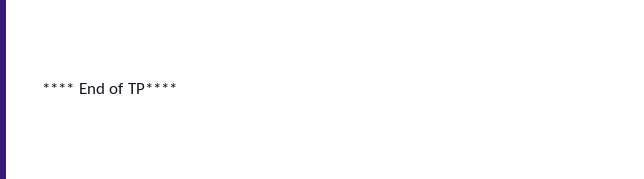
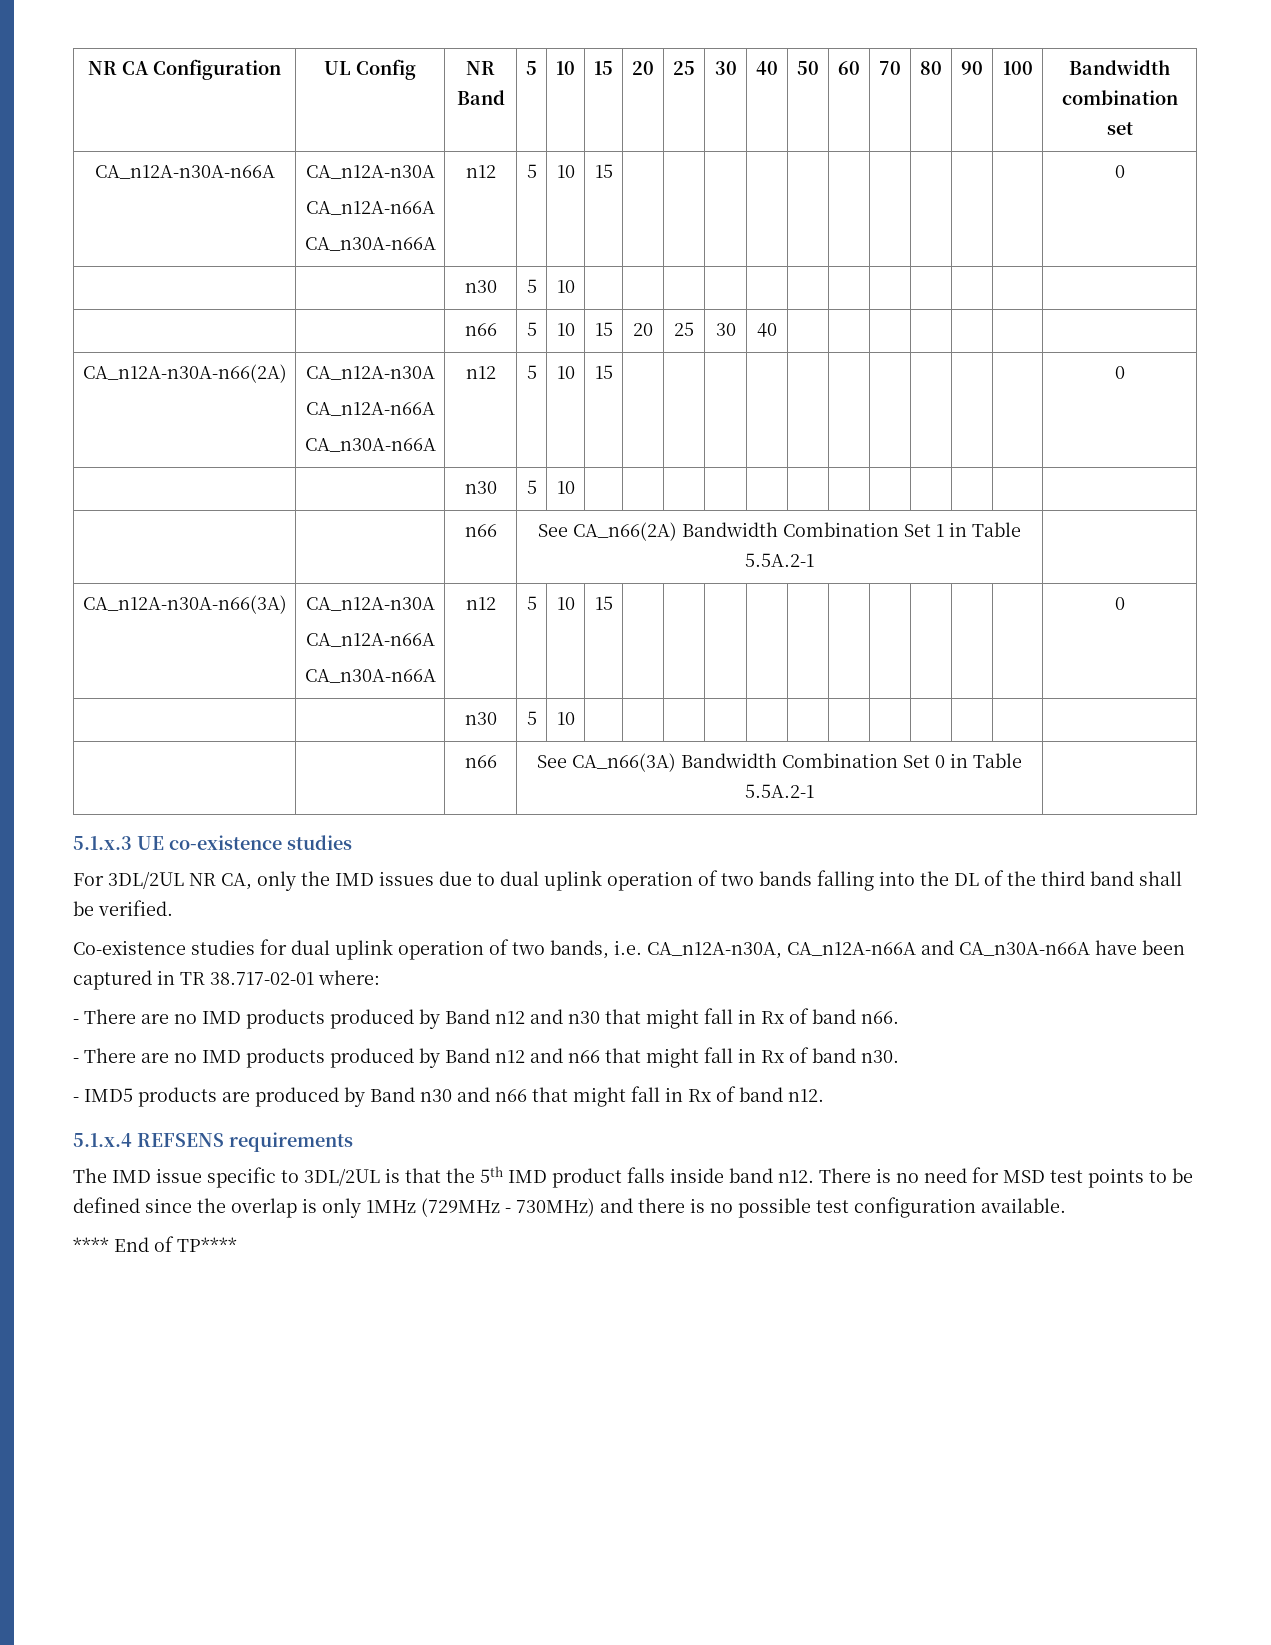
(42, 88) none -> [88,59,281,80] [324,59,416,80] [466,61,495,75] [456,90,505,105] [526,61,537,75] [556,61,575,75] [594,61,613,75] [632,61,654,75] [673,61,695,75] [714,61,737,75] [756,61,778,75] [797,61,819,75] [838,61,860,75] [879,61,901,75] [920,61,942,75] [961,61,983,75] [1002,61,1033,75] [1069,60,1170,75] [1061,90,1178,105] [1106,122,1133,135] [94,165,275,179] [305,165,435,179] [305,201,435,215] [304,237,436,251] [465,165,496,178] [526,164,537,178] [556,165,575,178] [594,164,613,178] [1114,165,1125,178] [464,280,497,293] [526,279,537,293] [556,280,575,293] [464,323,497,336] [526,322,537,336] [556,323,575,336] [594,322,613,336] [633,323,653,336] [674,322,694,336] [715,323,736,336] [757,323,777,337] [82,364,287,383] [305,366,435,380] [305,402,435,416] [304,438,436,452] [465,366,496,379] [526,365,537,379] [556,366,575,379] [594,365,613,379] [1114,366,1125,379] [464,481,497,494] [526,480,537,494] [556,481,575,494] [464,524,497,537] [538,522,1021,541] [745,553,814,567] [82,595,287,614] [305,597,435,611] [305,633,435,647] [304,669,436,683] [465,597,496,610] [526,596,537,610] [556,597,575,610] [594,596,613,610] [1114,597,1125,610] [464,712,497,725] [526,711,537,725] [556,712,575,725] [464,755,497,768] [537,753,1022,772] [745,784,814,798] [73,835,352,850] [73,870,1182,891] [73,900,173,916] [73,939,1185,960] [73,970,380,990] [73,1008,899,1029] [73,1047,899,1068] [73,1086,824,1107] [73,1132,353,1152] [73,1166,1193,1188] [73,1197,1066,1218] NR CA Configuration | UL Config | NR Band | 5 | 10 | 15 | 20 | 25 | 30 | 40 | 50 | 60 | 70 | 80 | 90 | 100 | Bandwidth combination set // CA_n12A-n30A-n66A | CA_n12A-n30A // CA_n12A-n66A // CA_n30A-n66A | n12 | 5 | 10 | 15 | | | | | | | | | | | 0 // | | n30 | 5 | 10 | | | | | | | | | | | | // | | n66 | 5 | 10 | 15 | 20 | 25 | 30 | 40 | | | | | | | // CA_n12A-n30A-n66(2A) | CA_n12A-n30A // CA_n12A-n66A // CA_n30A-n66A | n12 | 5 | 10 | 15 | | | | | | | | | | | 0 // | | n30 | 5 | 10 | | | | | | | | | | | | // | | n66 | See CA_n66(2A) Bandwidth Combination Set 1 in Table 5.5A.2-1 | // CA_n12A-n30A-n66(3A) | CA_n12A-n30A // CA_n12A-n66A // CA_n30A-n66A | n12 | 5 | 10 | 15 | | | | | | | | | | | 0 // | | n30 | 5 | 10 | | | | | | | | | | | | // | | n66 | See CA_n66(3A) Bandwidth Combination Set 0 in Table 5.5A.2-1 | // 5.1.x.3 UE co-existence studies // For 3DL/2UL NR CA, only the IMD issues due to dual uplink operation of two bands falling into the DL of the third band shall be verified. // Co-existence studies for dual uplink operation of two bands, i.e. CA_n12A-n30A, CA_n12A-n66A and CA_n30A-n66A have been captured in TR 38.717-02-01 where: // - There are no IMD products produced by Band n12 and n30 that might fall in Rx of band n66. // - There are no IMD products produced by Band n12 and n66 that might fall in Rx of band n30. // - IMD5 products are produced by Band n30 and n66 that might fall in Rx of band n12. // 5.1.x.4 REFSENS requirements // The IMD issue specific to 3DL/2UL is that the 5th IMD product falls inside band n12. There is no need for MSD test points to be defined since the overlap is only 1MHz (729MHz - 730MHz) and there is no possible test configuration available. //

